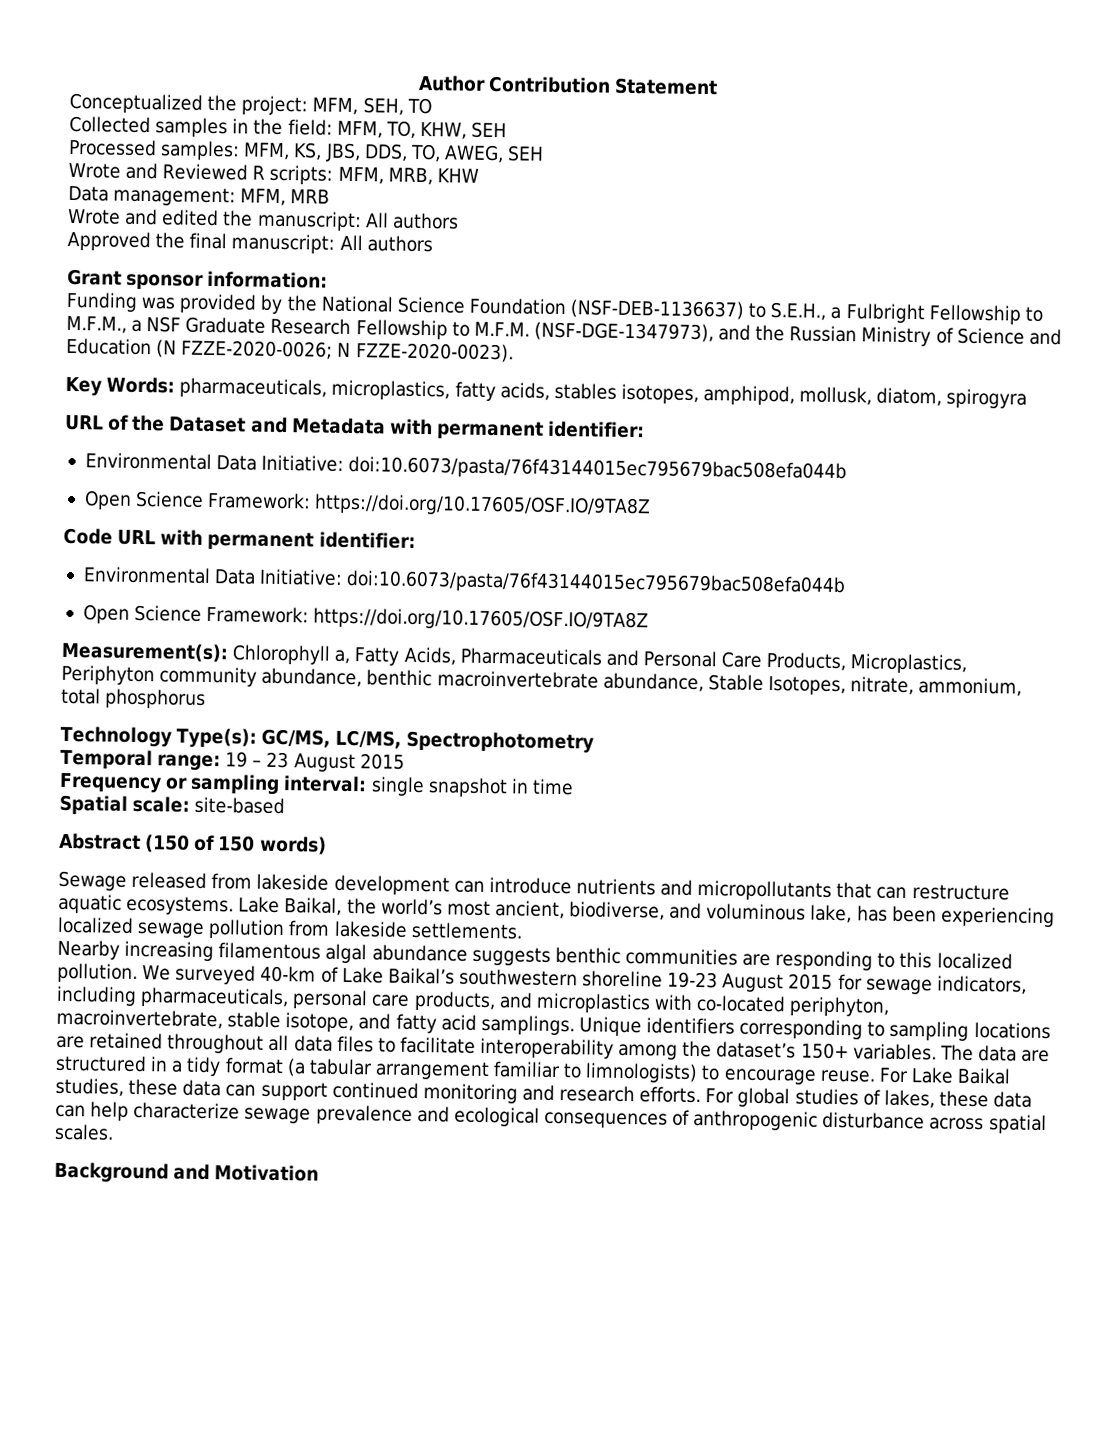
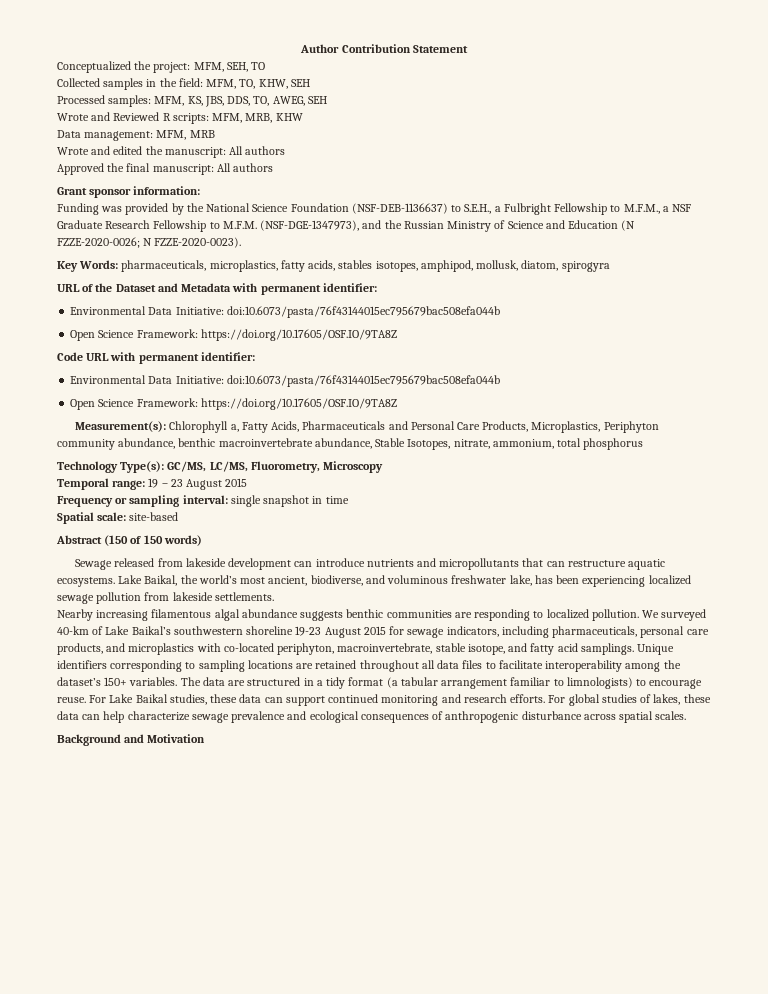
[406,730,595,754] Spectrophotometry -> [250,461,384,473] Fluorometry, Microscopy
(807, 912) none -> [451,575,507,584] freshwater
[899,951,933,969] this -> (544, 614) none

